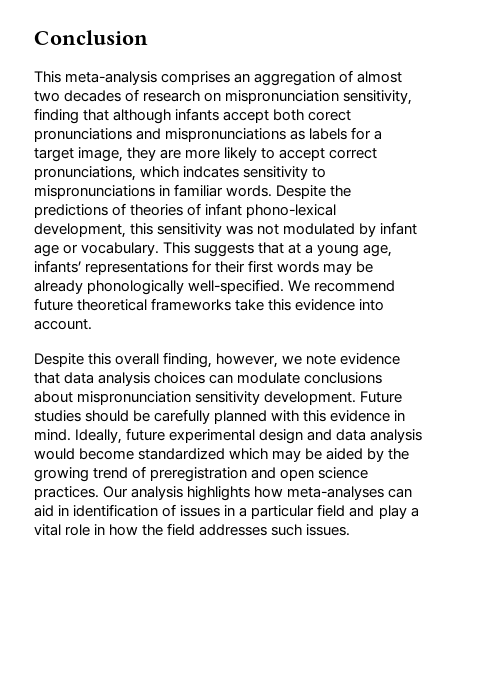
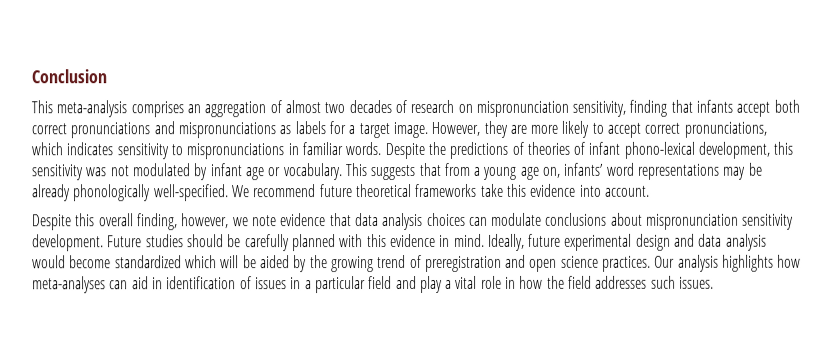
[113,109,172,124] although -> (693, 106) none
[308,110,352,121] corect -> [31,123,67,135] correct
[78,147,124,162] image, -> [392,121,481,139] image. However,
[183,166,240,178] indcates -> [66,142,114,156] indicates
[288,243,302,254] at -> [443,162,471,176] from
[363,244,393,257] [34,260,320,275] age, infants’ representations for their first words -> [519,162,721,180] age on, infants’ word representations
[272,450,302,462] may -> [220,255,240,269] will

